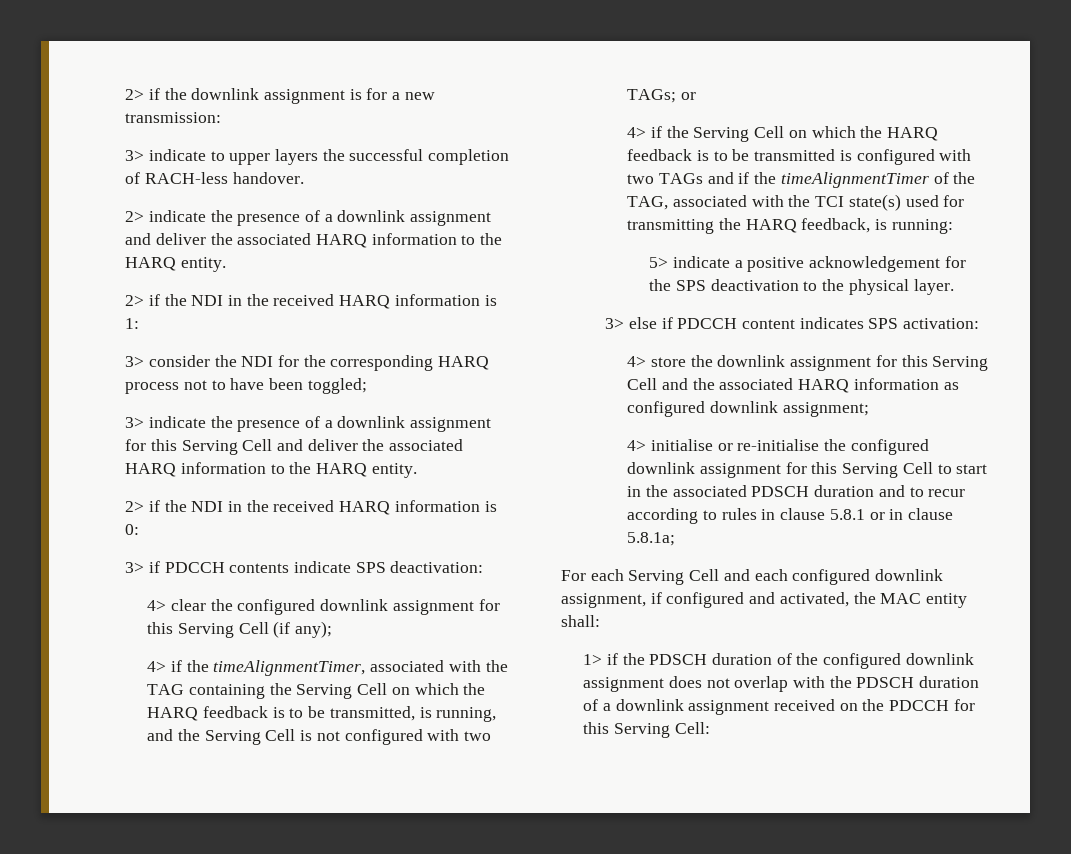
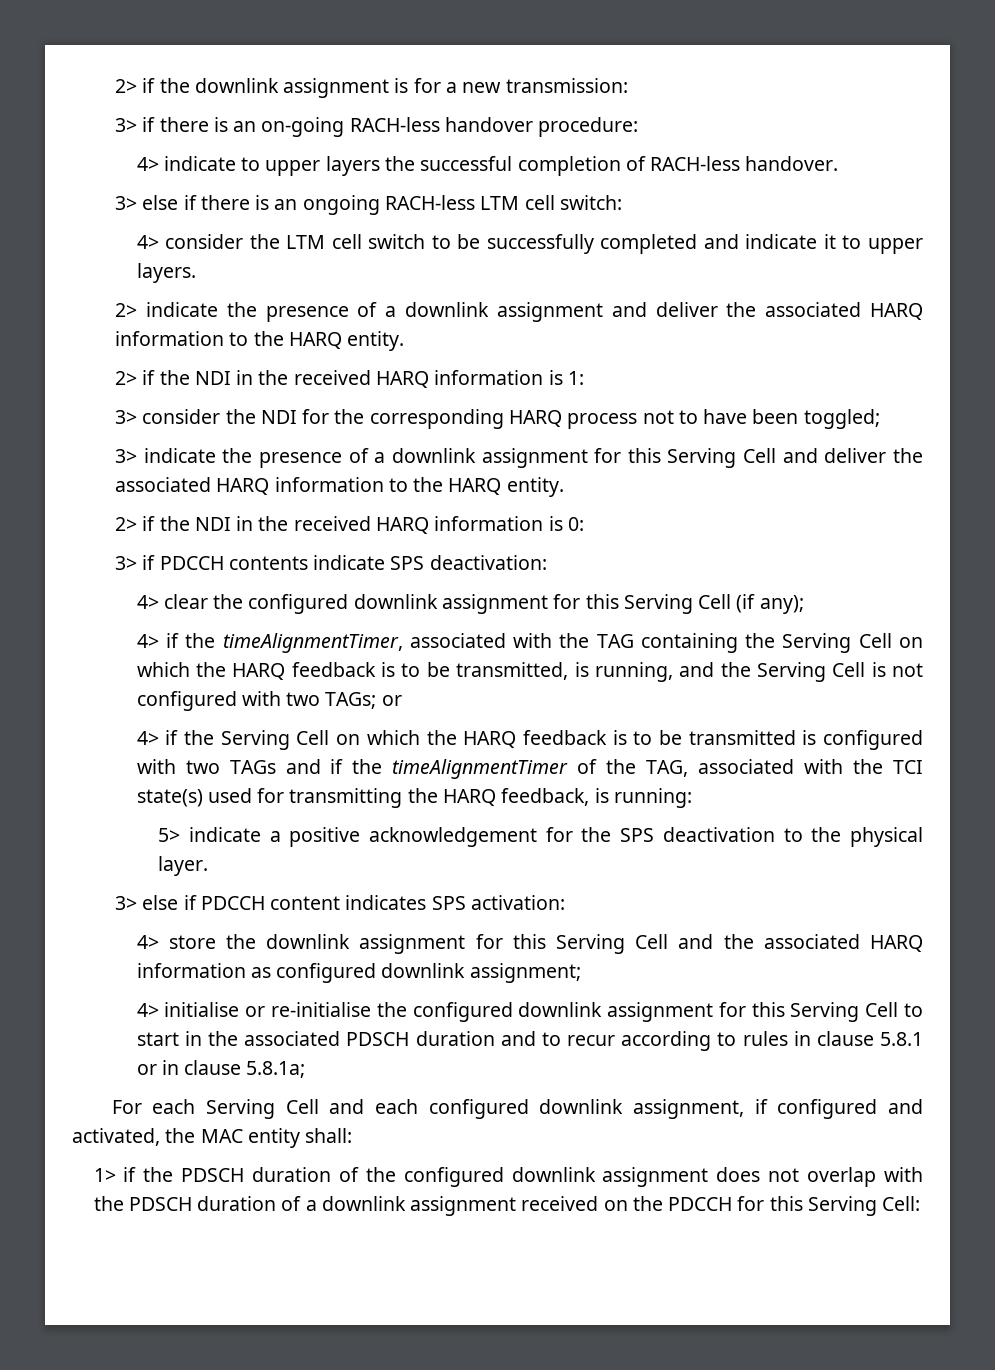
(145, 155) none -> [142,117,639,137] [136,157,159,171] if there is an on-going RACH-less handover procedure: // 4>
(304, 178) none -> [115,195,622,215] [136,234,923,254] [136,263,196,283] // 3> else if there is an ongoing RACH-less LTM cell switch: // 4> consider the LTM cell switch to be successfully completed and indicate it to upper layers.

